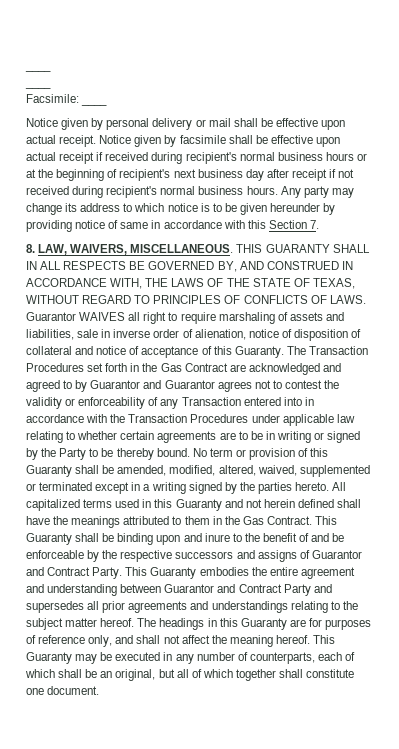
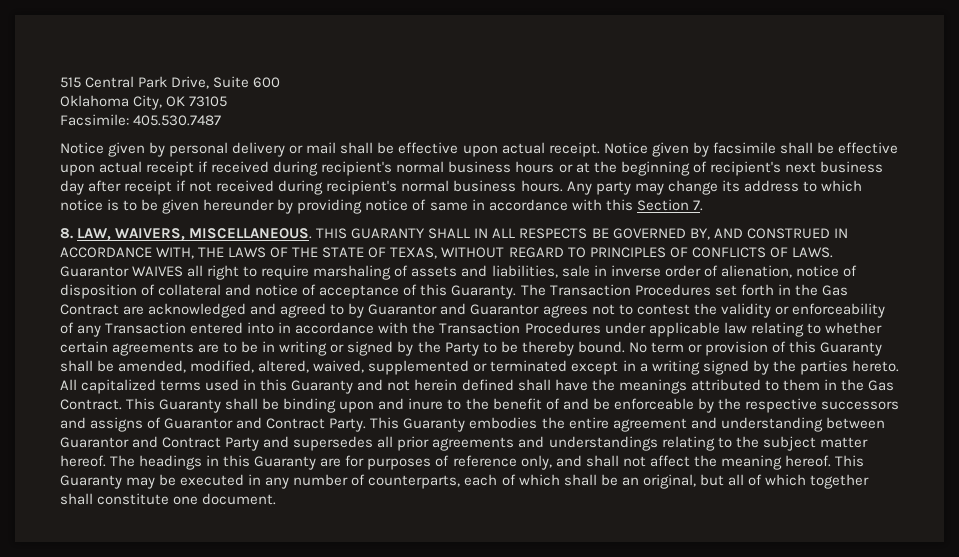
[25,69,51,72] [25,86,51,89] ____ // ____ -> [60,76,281,89] [60,95,228,110] 515 Central Park Drive, Suite 600 // Oklahoma City, OK 73105
[81,103,108,106] ____ -> [133,115,222,126] 405.530.7487

